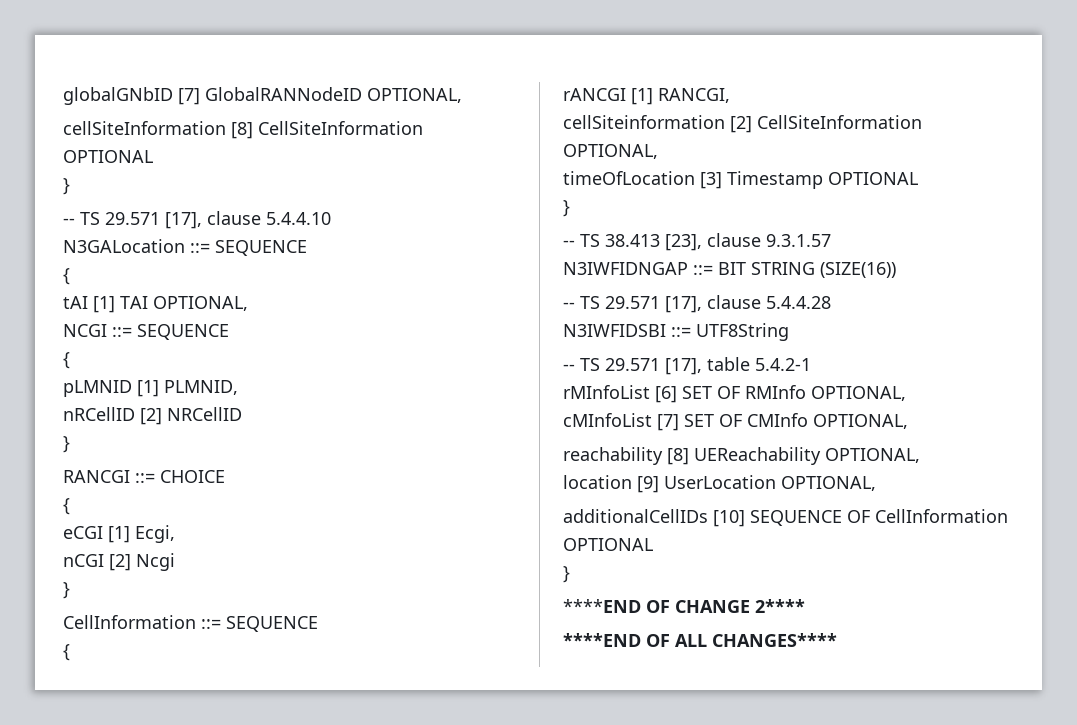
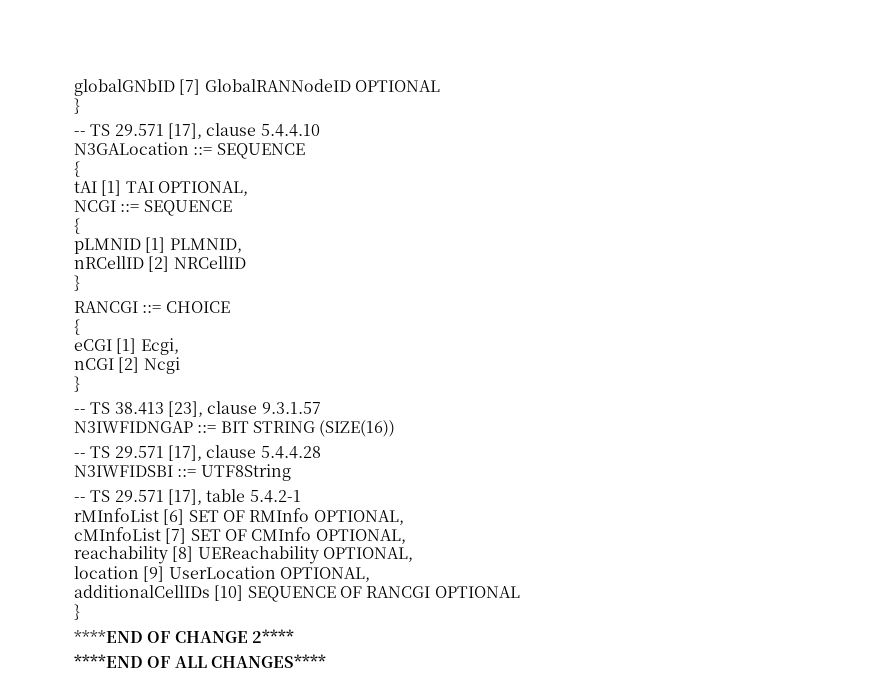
[367,88,462,103] [63,121,423,139] OPTIONAL, // cellSiteInformation [8] CellSiteInformation -> (351, 85) none
[63,615,318,632] [63,644,70,661] [563,88,730,105] [563,115,922,133] [563,144,658,159] [563,171,918,189] [563,200,570,217] // CellInformation ::= SEQUENCE // { // rANCGI [1] RANCGI, // cellSiteinformation [2] CellSiteInformation OPTIONAL, // timeOfLocation [3] Timestamp OPTIONAL // } -> (80, 384) none
[875,509,1008,523] CellInformation -> [366,586,431,598] RANCGI

